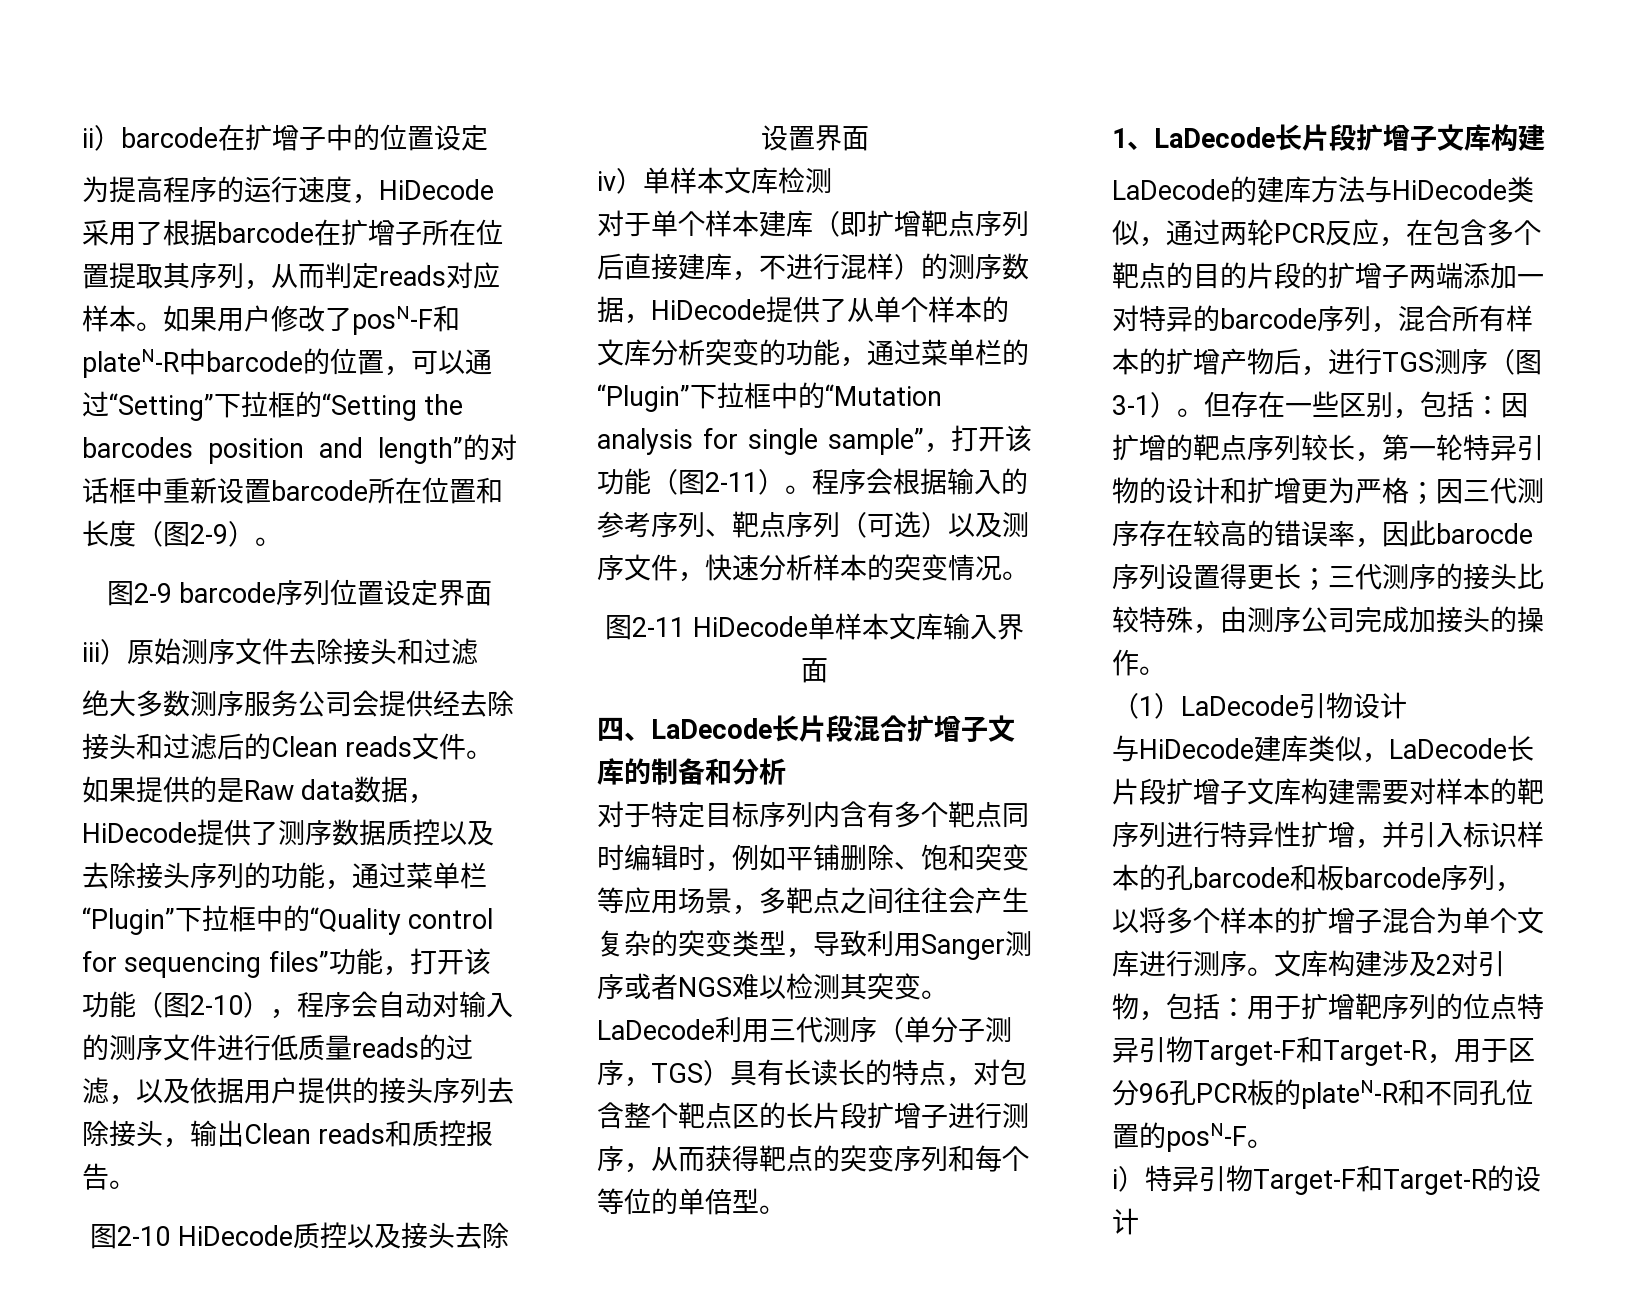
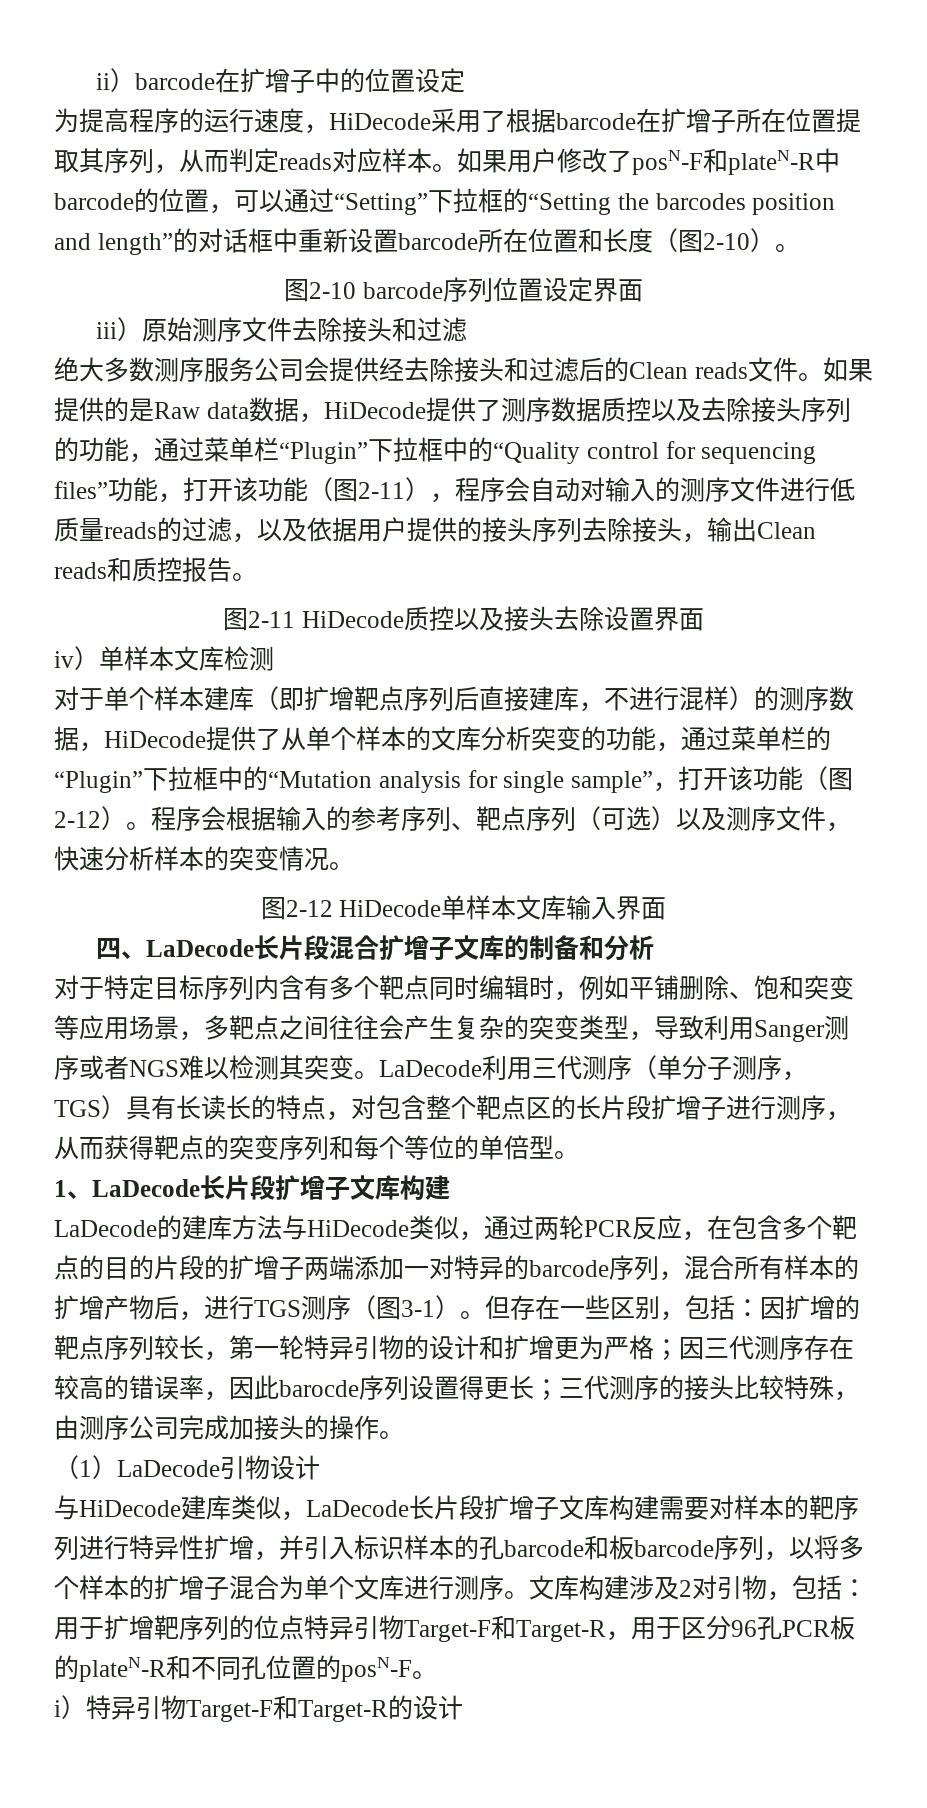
[190,524,228,544] 2-9 -> [702,233,750,250] 2-10
[133,583,172,603] 2-9 -> [309,282,357,299] 2-10
[190,995,243,1015] 2-10 -> [358,482,405,499] 2-11
[117,1226,171,1246] 2-10 -> [248,611,296,628] 2-11
[705,472,758,492] 2-11 -> [54,811,101,828] 2-12
[632,617,686,637] 2-11 -> [285,900,333,917] 2-12

